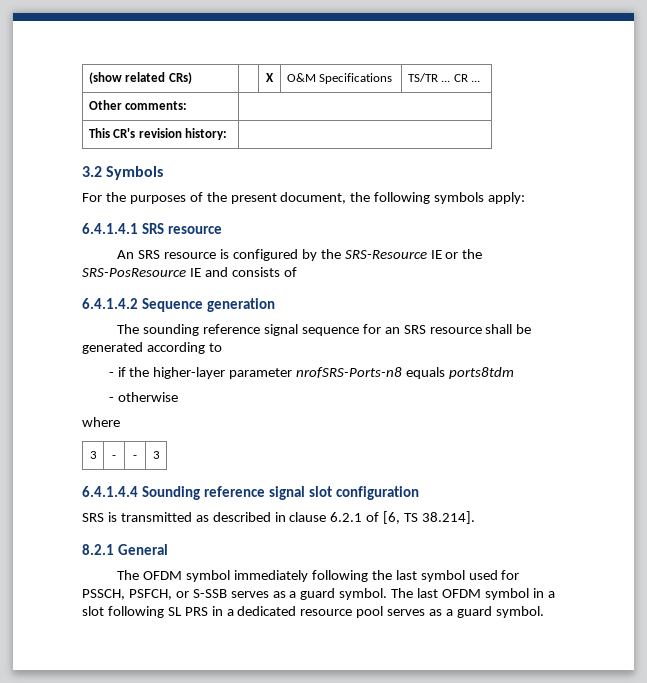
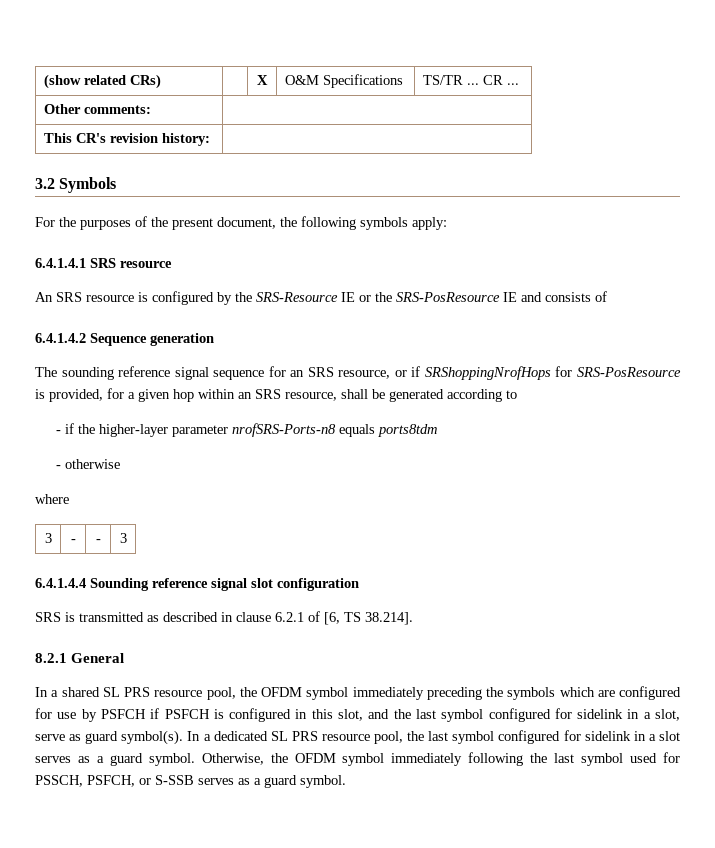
[429,327,482,334] resource -> [338,366,682,380] [35,388,337,402] resource, or if SRShoppingNrofHops for SRS-PosResource is provided, for a given hop within an SRS resource,
[117,570,140,580] The -> [35,686,681,700] [35,708,680,722] [35,730,680,745] [35,753,288,766] In a shared SL PRS resource pool, the OFDM symbol immediately preceding the symbols which are configured for use by PSFCH if PSFCH is configured in this slot, and the last symbol configured for sidelink in a slot, serve as guard symbol(s). In a dedicated SL PRS resource pool, the last symbol configured for sidelink in a slot serves as a guard symbol. Otherwise, the
[391,588,555,600] [82,606,544,618] The last OFDM symbol in a slot following SL PRS in a dedicated resource pool serves as a guard symbol. -> (346, 781) none

